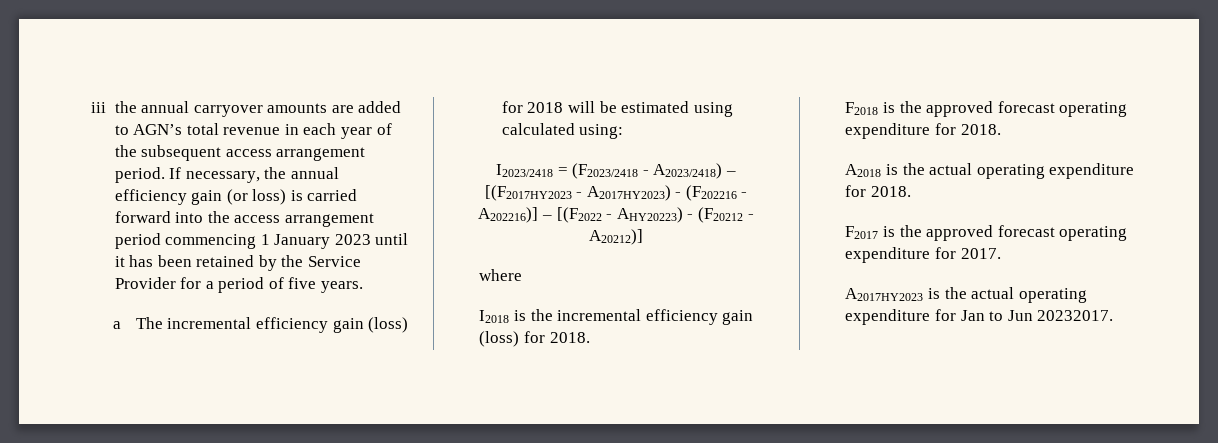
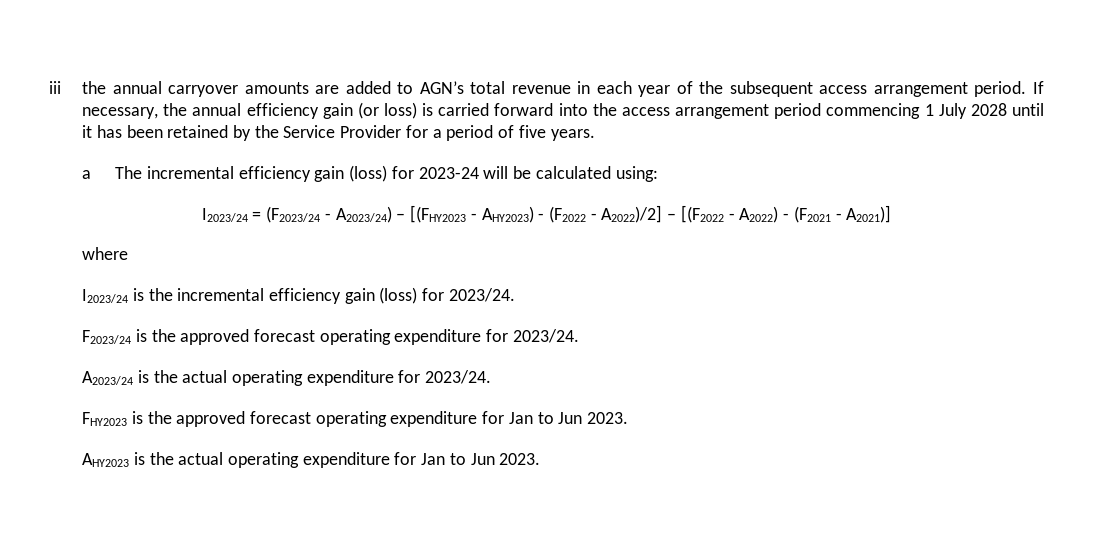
[274,234,371,249] January 2023 -> [938,103,1007,119] July 2028
[527,102,564,113] 2018 -> [418,167,479,179] 2023-24
[621,101,733,117] estimated using -> (532, 172) none
[496,163,736,179] [484,185,748,201] [478,207,754,223] [589,229,643,245] I2023/2418 = (F2023/2418 - A2023/2418) – [(F2017HY2023 - A2017HY2023) - (F202216 - A202216)] – [(F2022 - AHY20223) - (F20212 - A20212)] -> [201,205,892,223] I2023/24 = (F2023/24 - A2023/24) – [(FHY2023 - AHY2023) - (F2022 - A2022)/2] – [(F2022 - A2022) - (F2021 - A2021)]
[479,310,510,323] I2018 -> [82,289,129,303] I2023/24
[549,332,590,343] [845,101,1128,117] [845,123,1001,139] [845,163,1135,179] [845,185,911,197] [845,225,1128,241] [845,247,1001,263] [845,288,924,301] 2018. // F2018 is the approved forecast operating expenditure for 2018. // A2018 is the actual operating expenditure for 2018. // F2017 is the approved forecast operating expenditure for 2017. // A2017HY2023 -> [448,288,515,302] [82,329,579,345] [82,370,492,386] [82,411,629,427] [82,453,130,467] 2023/24. // F2023/24 is the approved forecast operating expenditure for 2023/24. // A2023/24 is the actual operating expenditure for 2023/24. // FHY2023 is the approved forecast operating expenditure for Jan to Jun 2023. // AHY2023
[1037,310,1114,321] 20232017. -> [499,453,541,465] 2023.

